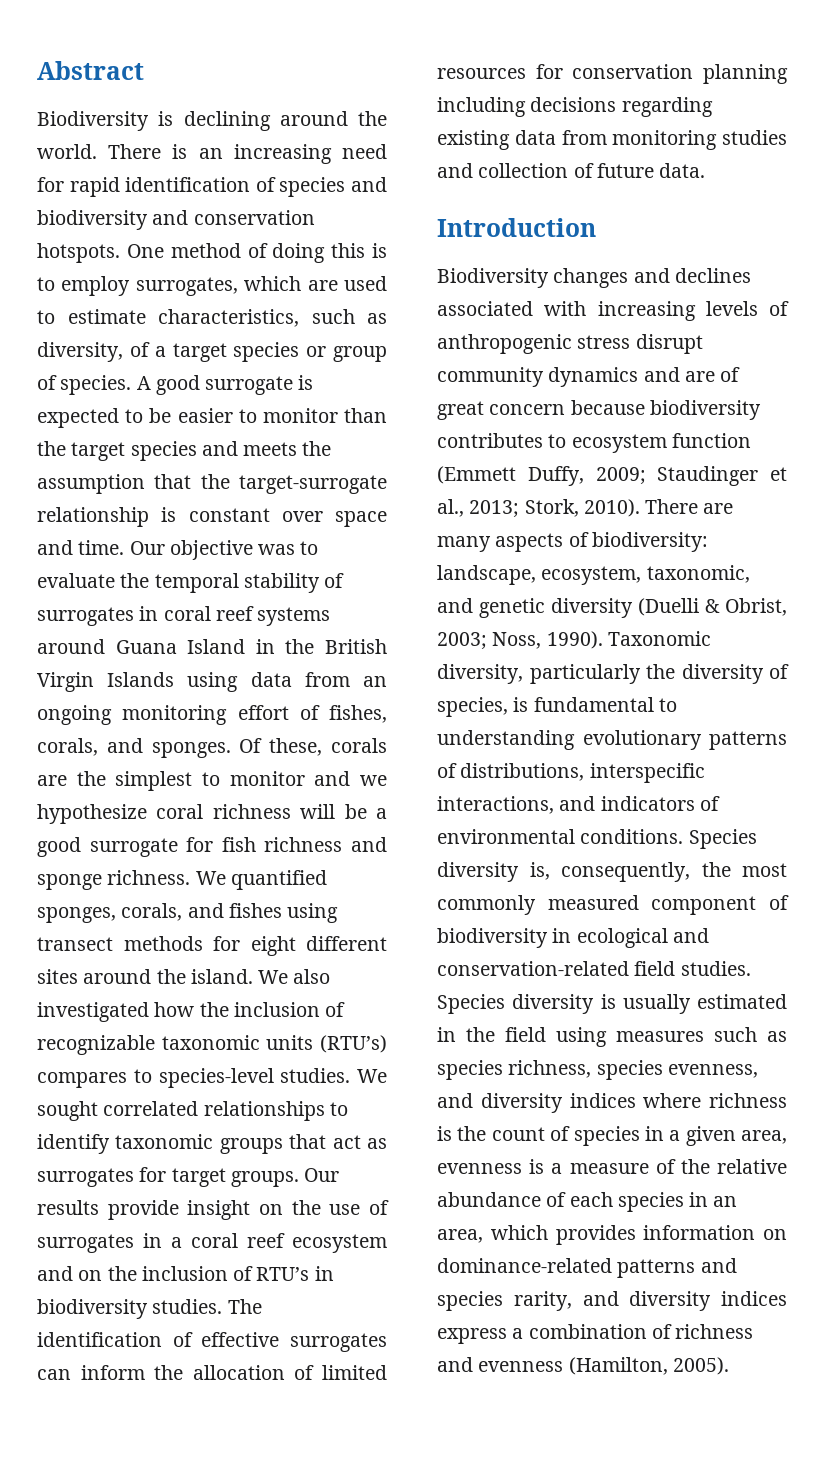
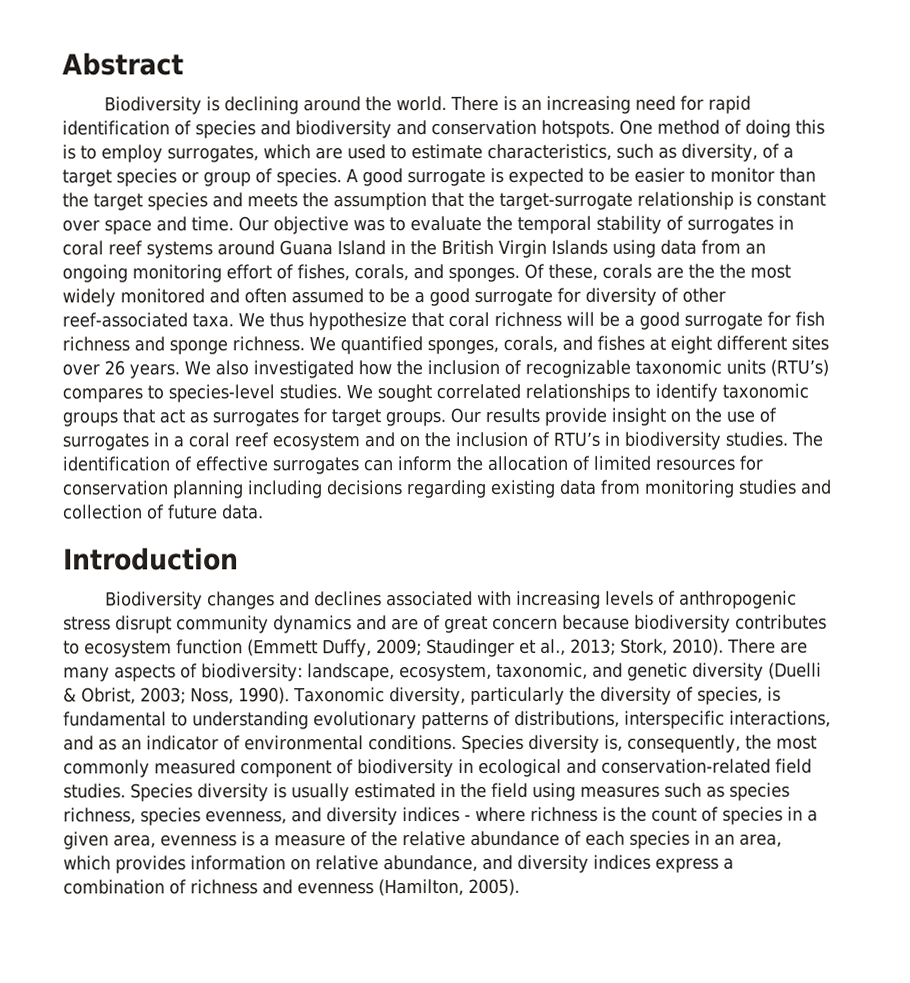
[115,771,387,791] [37,804,147,824] simplest to monitor and we hypothesize -> [719,263,791,279] [62,287,726,307] [62,312,444,331] the most widely monitored and often assumed to be a good surrogate for diversity of other reef-associated taxa. We thus hypothesize that
[287,903,339,923] [37,936,387,956] [37,969,253,984] using transect methods for eight different sites around the island. -> [648,335,829,354] [62,360,180,379] at eight different sites over 26 years.
[600,796,695,811] indicators -> [98,735,219,751] as an indicator
(636, 1100) none -> [464,814,471,821] -
[437,1258,737,1278] [437,1291,572,1311] dominance-related patterns and species rarity, -> [315,854,478,873] relative abundance,

